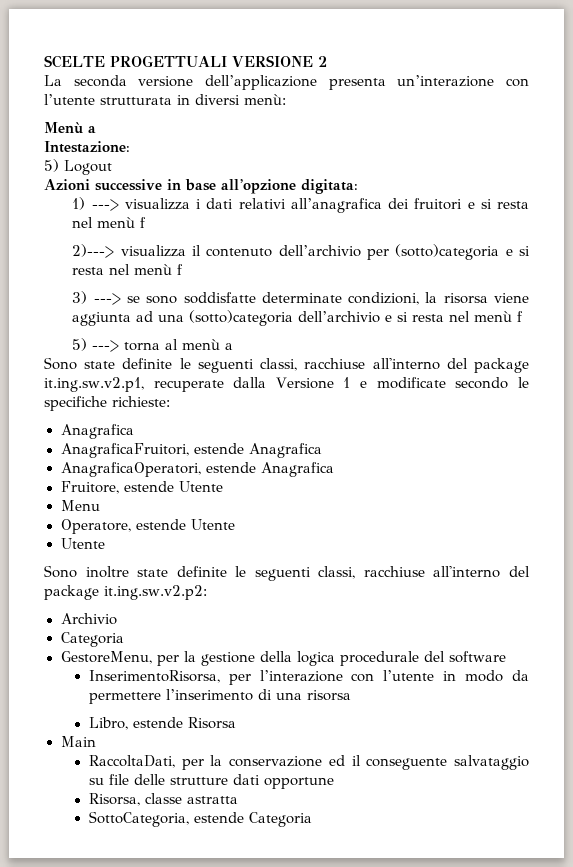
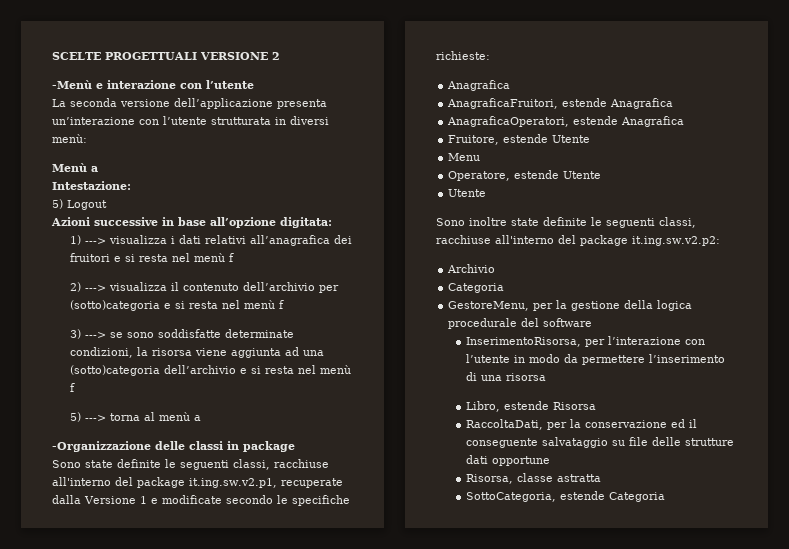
(327, 61) none -> [52,80,254,89] // -Menù e interazione con l’utente
[72,244,115,258] 2)---> -> [69,282,106,292] 2) --->
(234, 346) none -> [52,441,295,452] // -Organizzazione delle classi in package
[60,736,96,747] // Main -> (596, 406) none

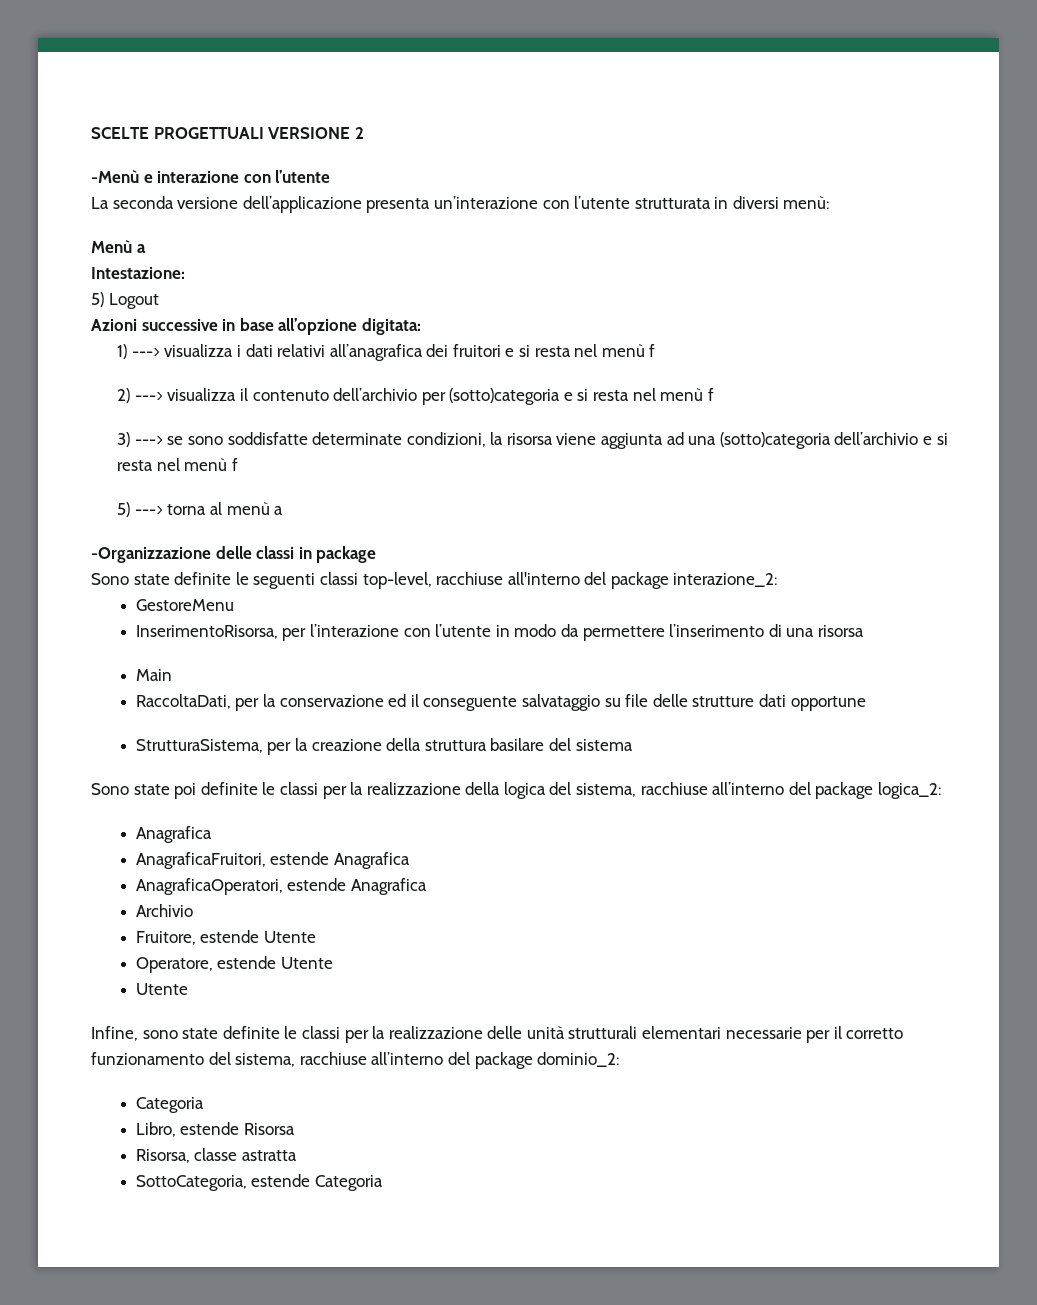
[233,459,329,470] [52,477,343,488] [52,495,350,506] [436,51,490,60] [447,80,511,91] [447,98,674,109] [447,116,685,127] [448,134,591,145] [448,153,481,161] [448,170,602,181] [448,189,487,197] [436,217,696,228] [436,235,720,246] [447,264,496,273] [448,283,505,293] [448,300,693,311] [448,318,593,329] classi, racchiuse all'interno del package it.ing.sw.v2.p1, recuperate dalla Versione 1 e modificate secondo le specifiche richieste: // Anagrafica // AnagraficaFruitori, estende Anagrafica // AnagraficaOperatori, estende Anagrafica // Fruitore, estende Utente // Menu // Operatore, estende Utente // Utente // Sono inoltre state definite le seguenti classi, racchiuse all'interno del package it.ing.sw.v2.p2: // Archivio // Categoria // GestoreMenu, per la gestione della logica procedurale del software -> [319,572,778,589] [135,599,234,611] classi top-level, racchiuse all'interno del package interazione_2: // GestoreMenu
[465,401,596,412] Libro, estende Risorsa -> [135,669,172,681] Main
(550, 461) none -> [135,738,633,755] [91,782,942,799] [135,826,212,843] [135,852,411,869] [135,878,428,895] [135,904,193,917] [135,930,317,945] [135,956,334,973] [135,983,188,995] [91,1026,904,1043] [91,1052,620,1069] [135,1097,204,1113] [135,1122,296,1137] // StrutturaSistema, per la creazione della struttura basilare del sistema // Sono state poi definite le classi per la realizzazione della logica del sistema, racchiuse all’interno del package logica_2: // Anagrafica // AnagraficaFruitori, estende Anagrafica // AnagraficaOperatori, estende Anagrafica // Archivio // Fruitore, estende Utente // Operatore, estende Utente // Utente // Infine, sono state definite le classi per la realizzazione delle unità strutturali elementari necessarie per il corretto funzionamento del sistema, racchiuse all’interno del package dominio_2: // Categoria // Libro, estende Risorsa

